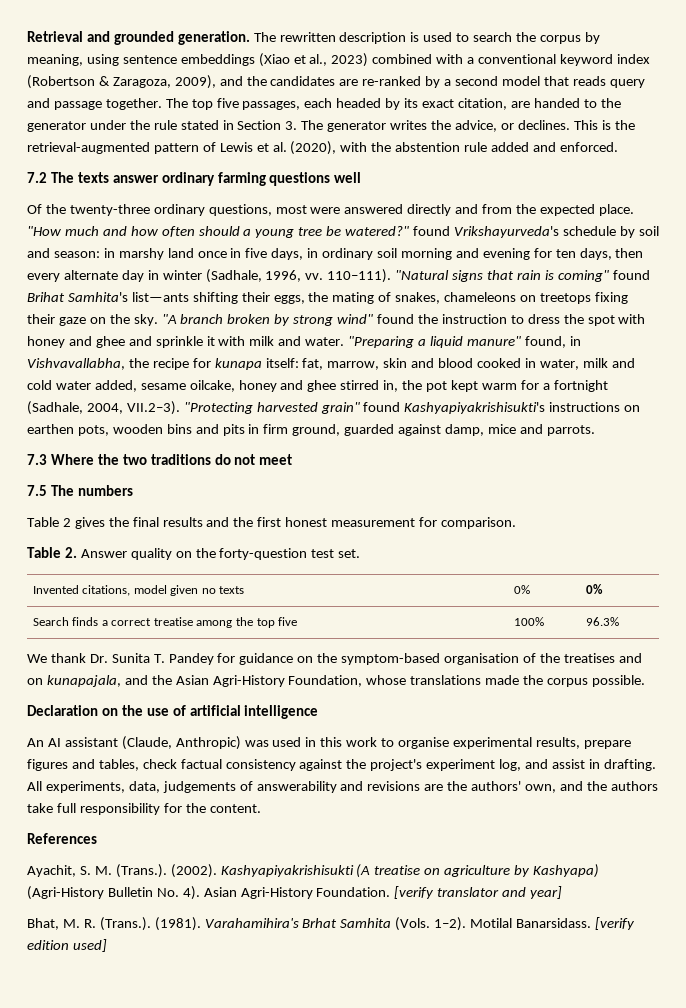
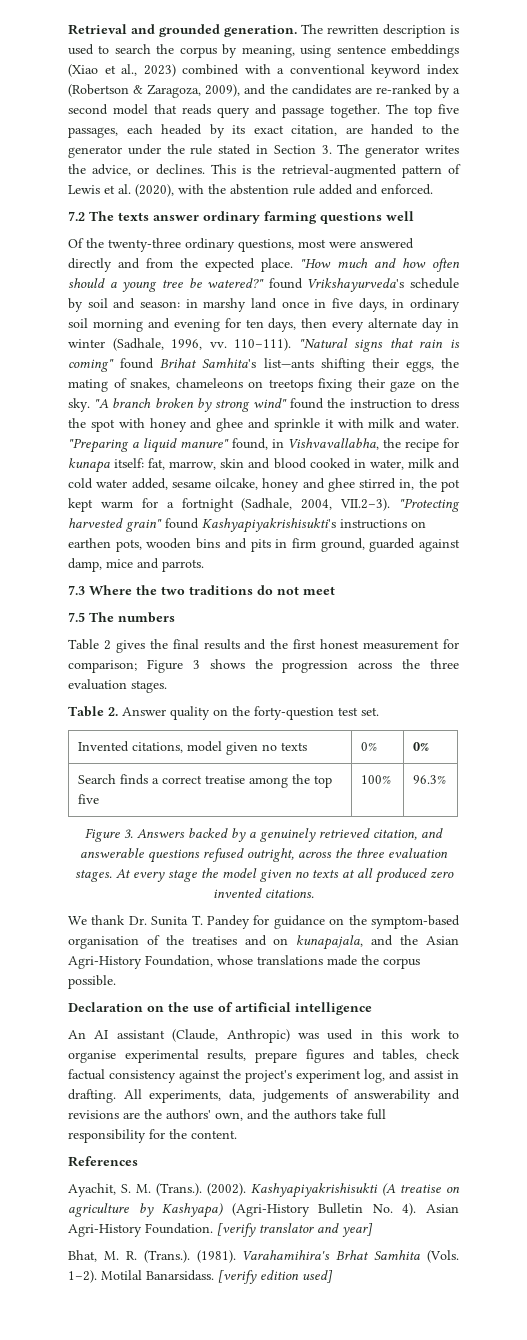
[440,517,516,529] comparison. -> [68,659,459,673] [68,679,167,693] comparison; Figure 3 shows the progression across the three evaluation stages.
(619, 621) none -> [85,828,443,842] [80,848,448,863] [74,868,454,883] [213,888,314,898] // Figure 3. Answers backed by a genuinely retrieved citation, and answerable questions refused outright, across the three evaluation stages. At every stage the model given no texts at all produced zero invented citations.

